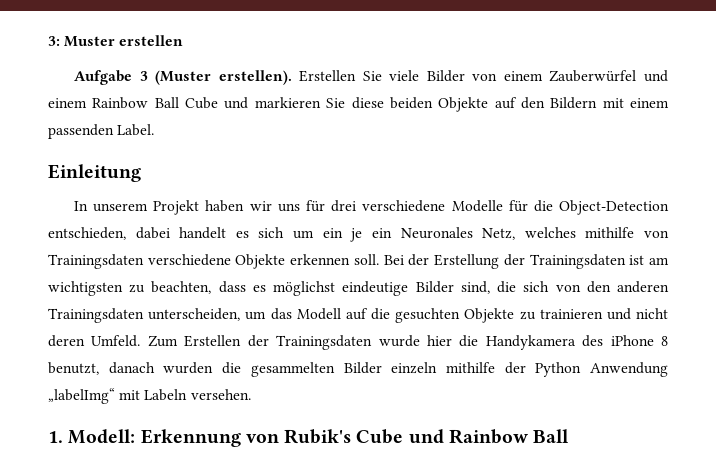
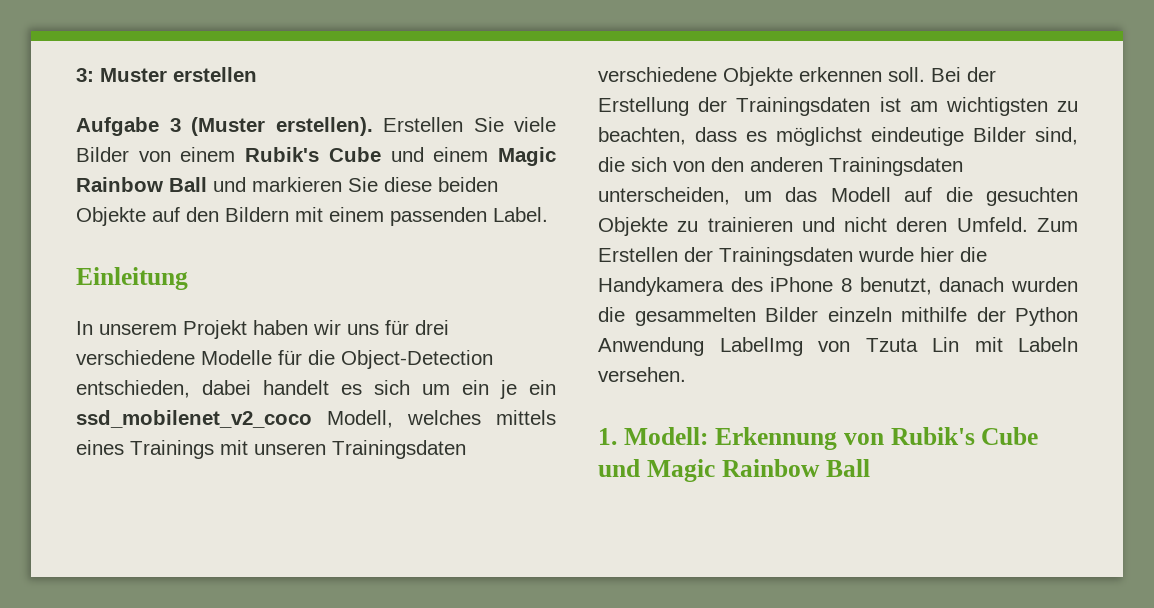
[549,70,637,82] Zauberwürfel -> [245,147,381,162] Rubik's Cube
[92,97,219,109] Rainbow Ball Cube -> [498,147,556,166] [76,177,207,192] Magic Rainbow Ball
[400,227,670,240] Neuronales Netz, welches mithilfe von -> [76,410,556,428] [76,440,326,459] ssd_mobilenet_v2_coco Modell, welches mittels eines Trainings mit unseren
[48,388,115,404] „labelImg“ -> [719,337,959,356] LabelImg von Tzuta Lin
(444, 436) none -> [646,459,715,482] Magic

